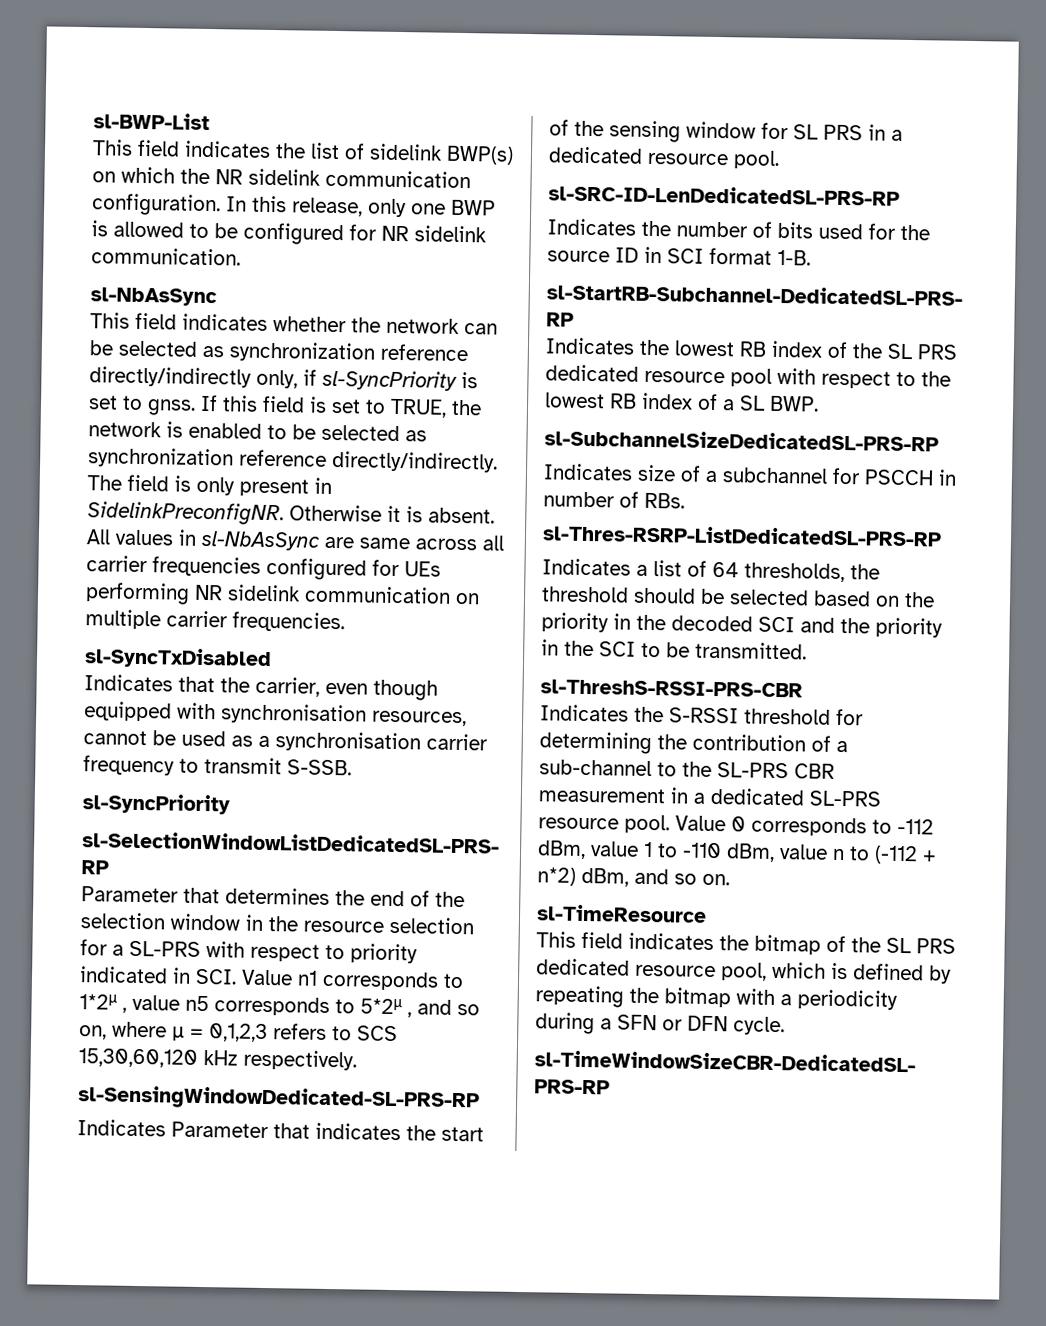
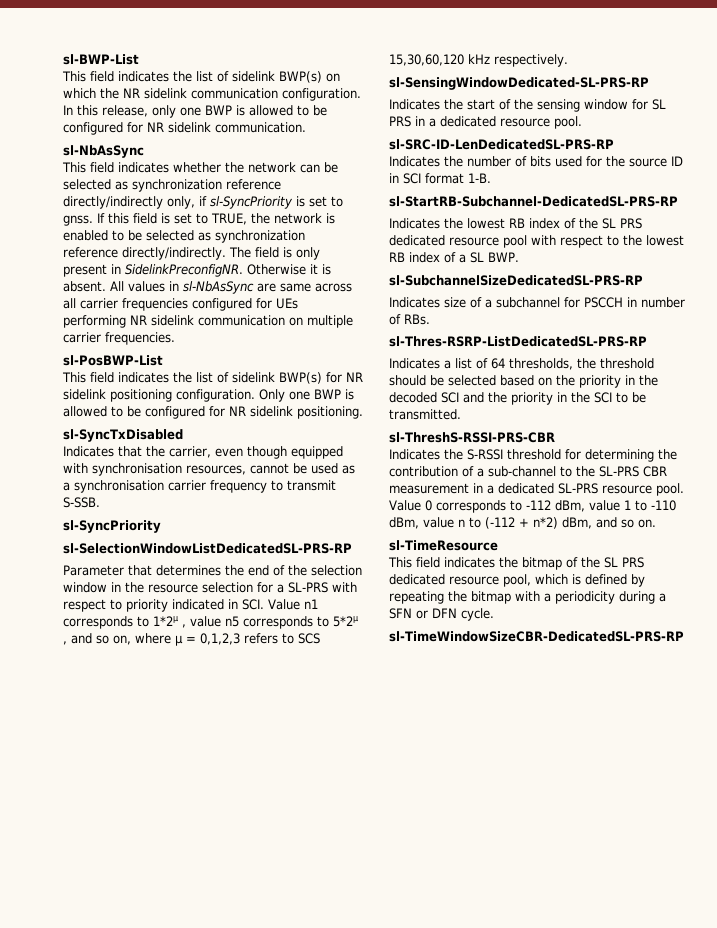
(345, 622) none -> [63,355,163,366] [62,372,363,384] [63,389,354,402] [63,406,363,419] // sl-PosBWP-List // This field indicates the list of sidelink BWP(s) for NR sidelink positioning configuration. Only one BWP is allowed to be configured for NR sidelink positioning.
[171,1121,401,1141] Parameter that indicates -> (440, 104) none

